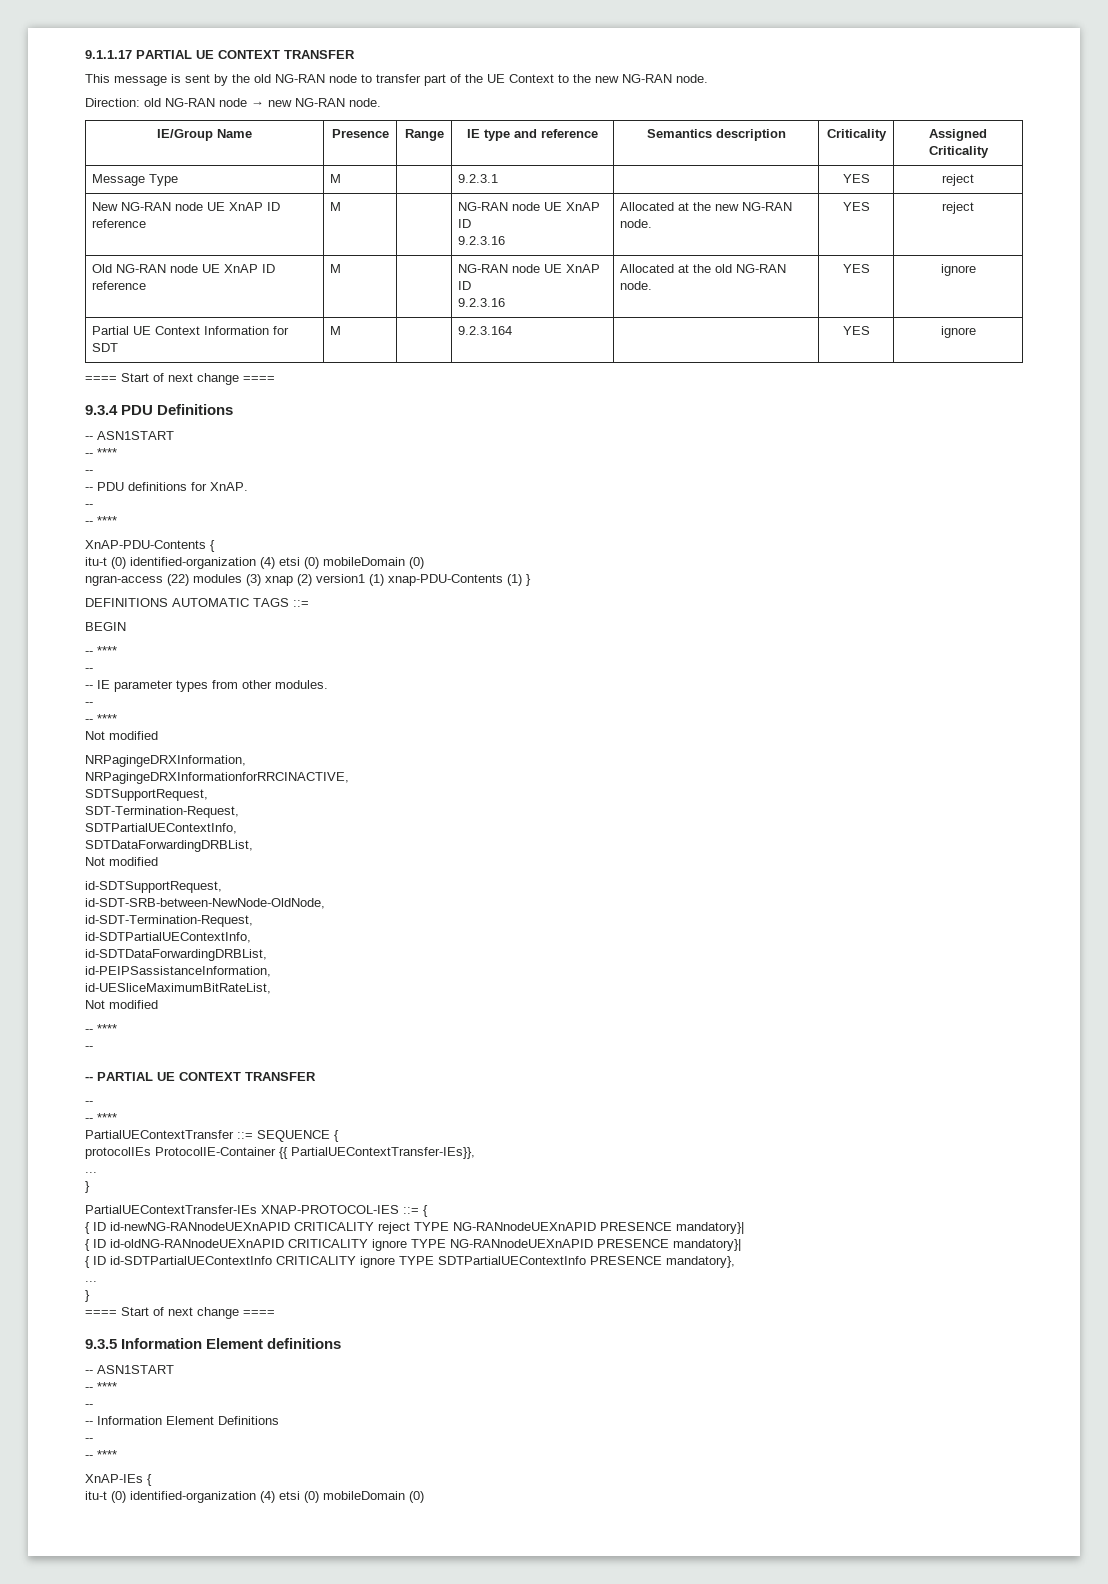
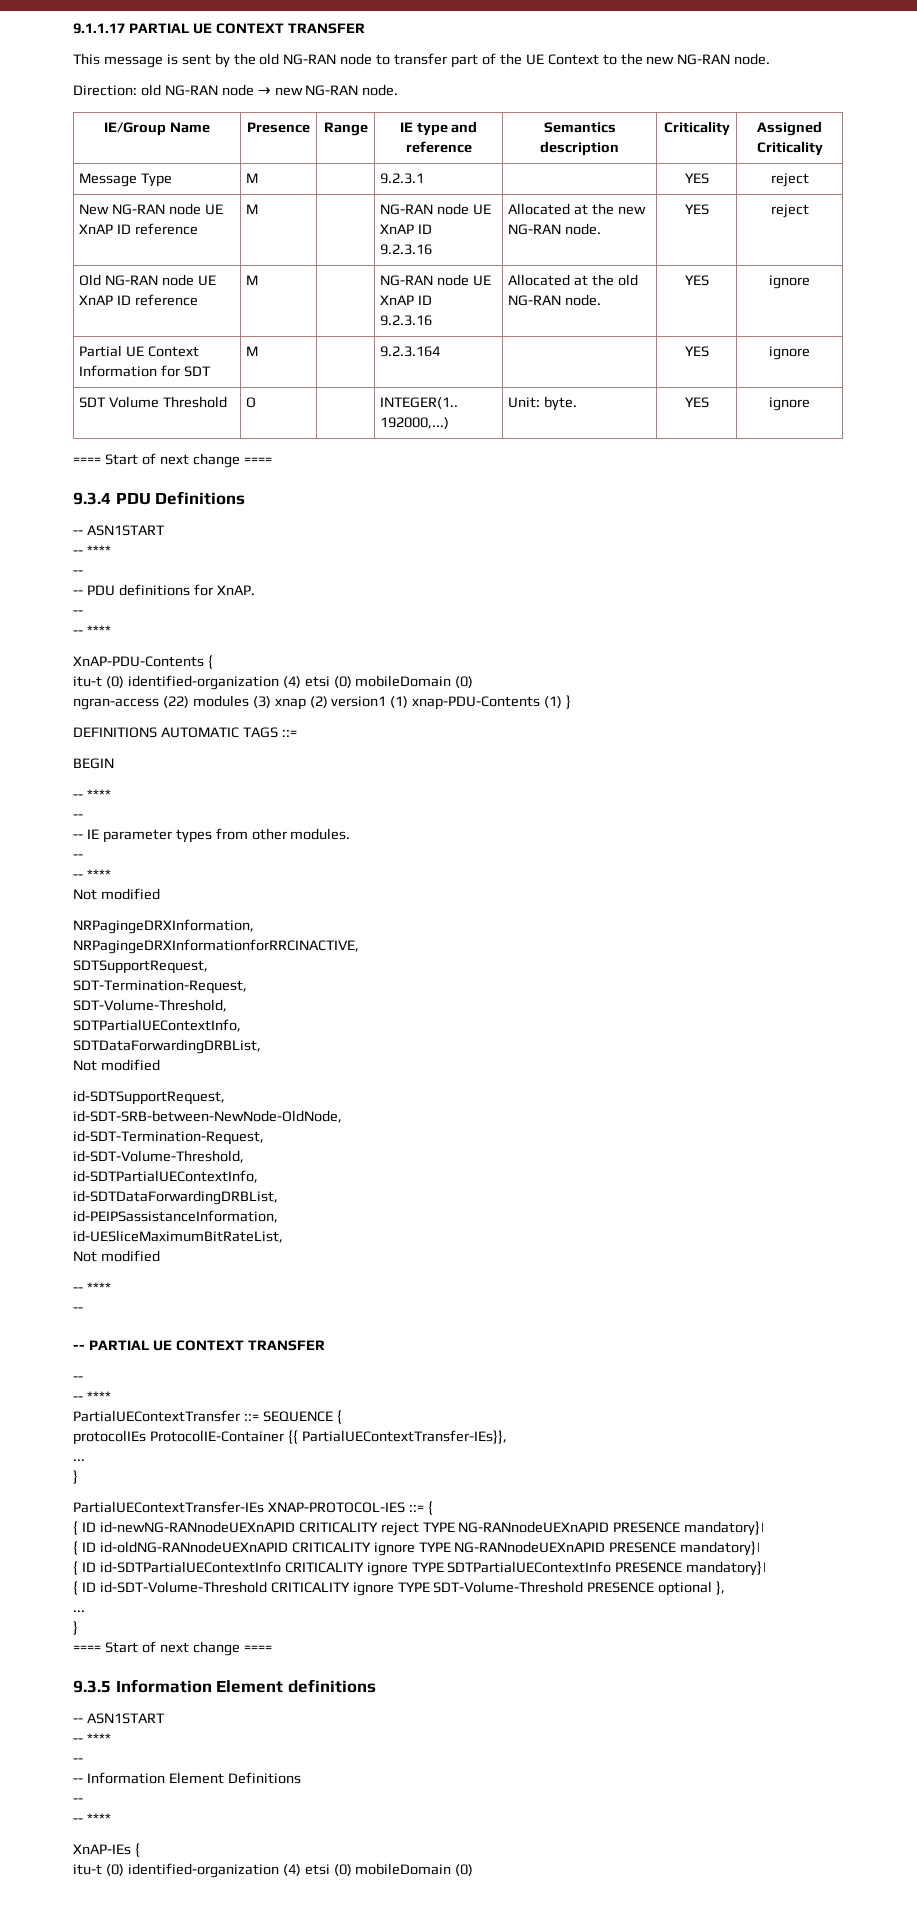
(976, 332) none -> [79,396,228,408] [246,397,257,408] [380,397,459,409] [380,417,450,429] [508,396,578,411] [684,397,709,408] [769,397,810,411] // SDT Volume Threshold | O | | INTEGER(1.. 192000,...) | Unit: byte. | YES | ignore
(239, 812) none -> [73,999,227,1012] // SDT-Volume-Threshold,
(253, 921) none -> [73,1150,244,1163] // id-SDT-Volume-Threshold,
[666,1256,735,1268] mandatory}, -> [686,1561,768,1576] [73,1581,726,1596] mandatory}| // { ID id-SDT-Volume-Threshold CRITICALITY ignore TYPE SDT-Volume-Threshold PRESENCE optional },

